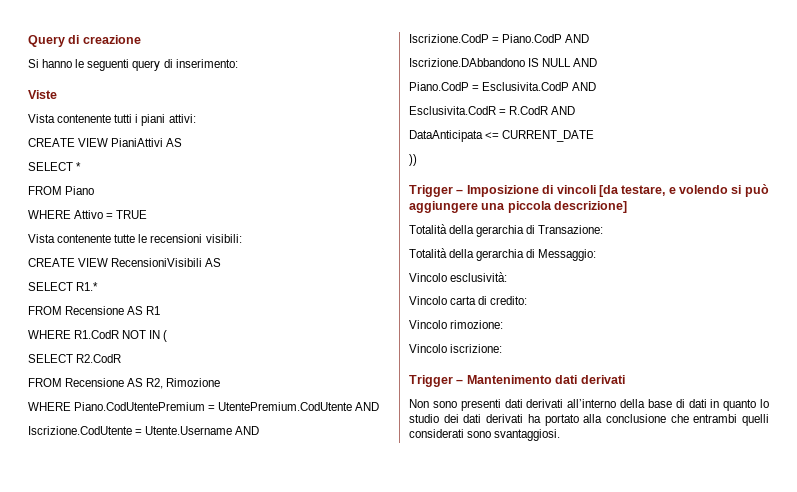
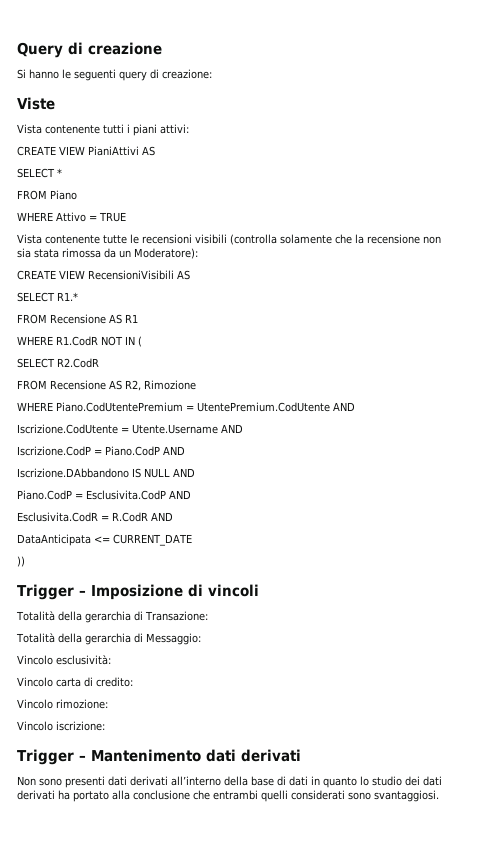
[175,59,238,68] inserimento: -> [162,69,212,79] creazione:
[205,234,242,243] visibili: -> [195,234,441,245] [17,248,198,259] visibili (controlla solamente che la recensione non sia stata rimossa da un Moderatore):
[598,184,769,197] [409,201,628,213] [da testare, e volendo si può aggiungere una piccola descrizione] -> (259, 590) none

